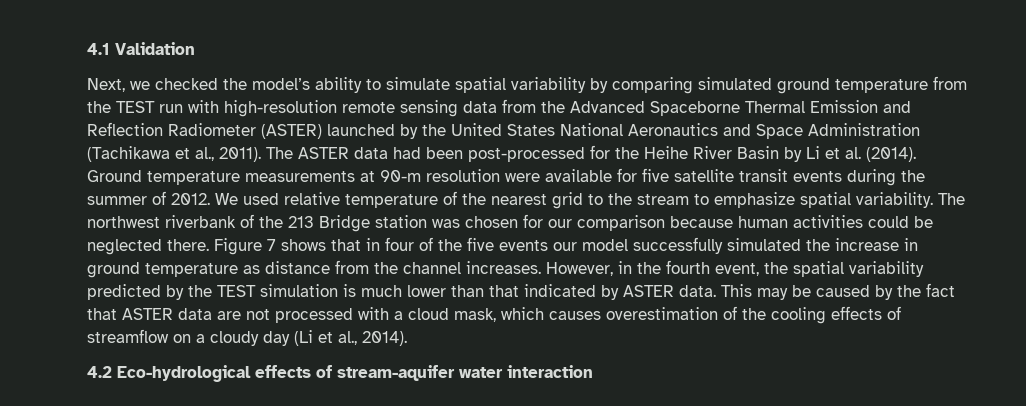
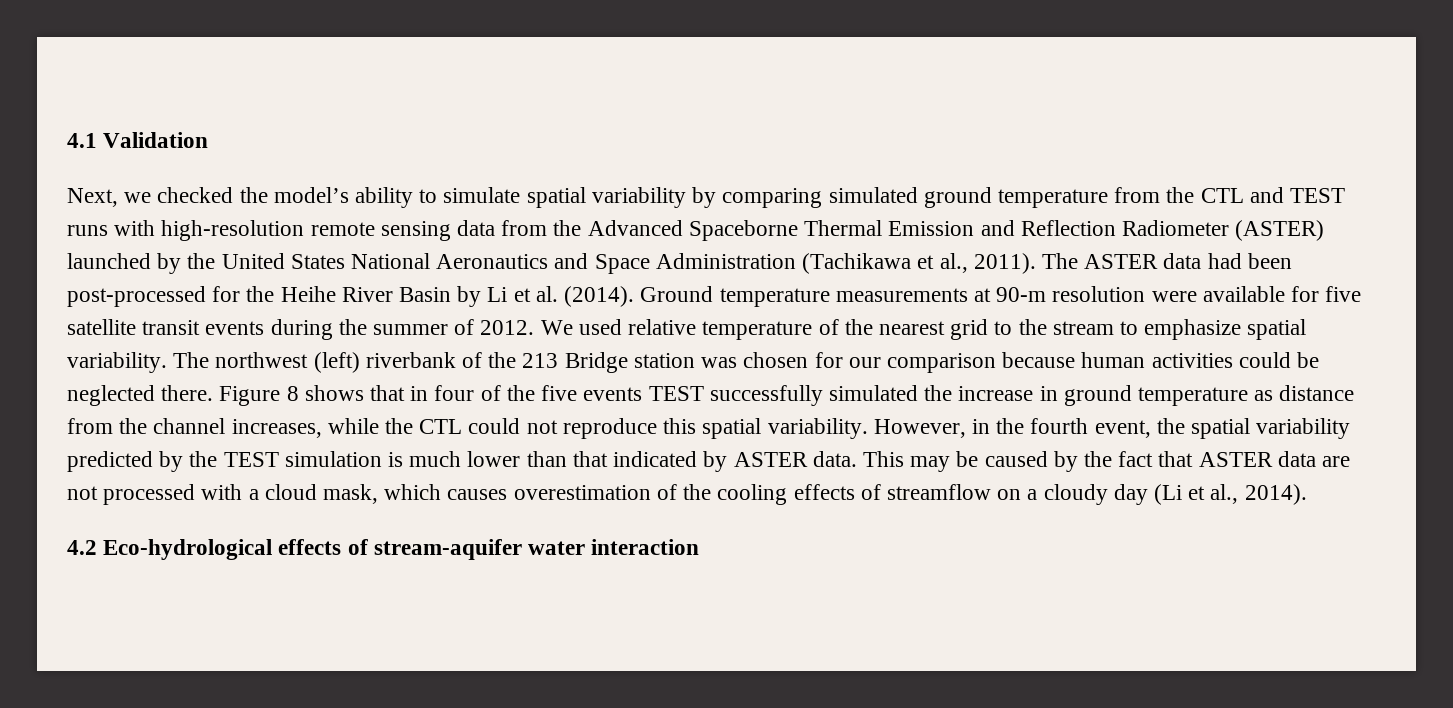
[116,101,183,113] TEST run -> [1200,187,1345,203] [67,225,108,236] CTL and TEST runs
(160, 222) none -> [313,352,360,373] (left)
[267,239,276,251] 7 -> [286,386,299,401] 8
[553,239,628,251] our model -> [648,386,704,401] TEST
[466,261,541,274] increases. -> [231,418,868,439] increases, while the CTL could not reproduce this spatial variability.

